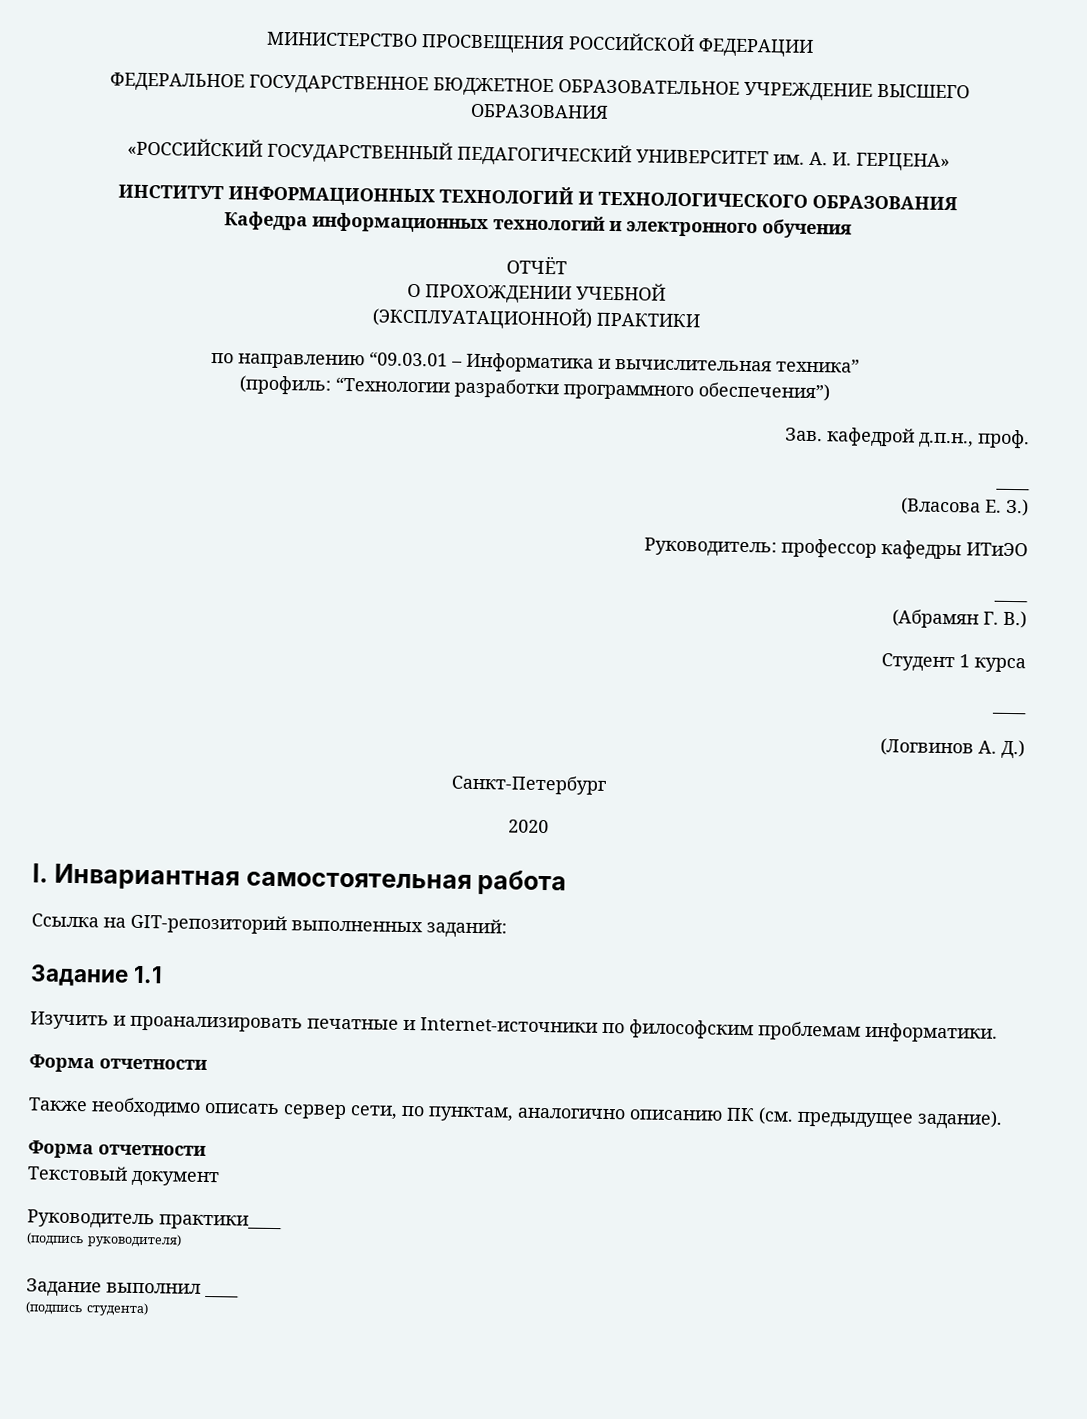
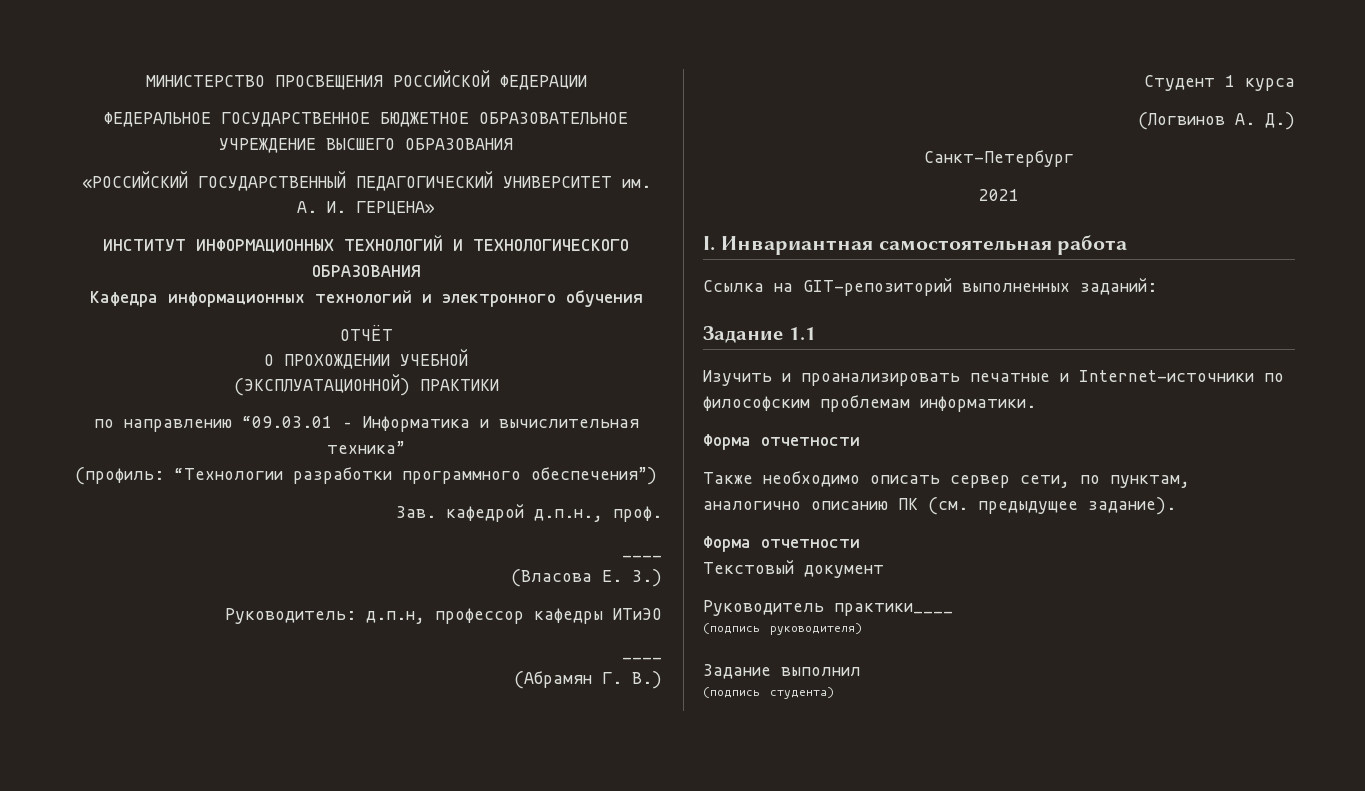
(777, 547) none -> [366,611,425,624] д.п.н,
[991,710,1027,715] // ____ -> (1295, 84) none
[508,819,549,834] 2020 -> [979,189,1019,201] 2021
[204,1293,239,1298] ____ -> (861, 672) none

